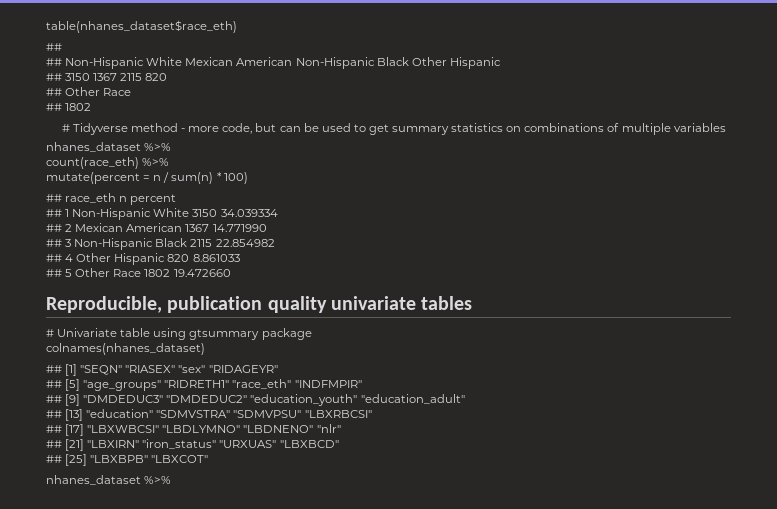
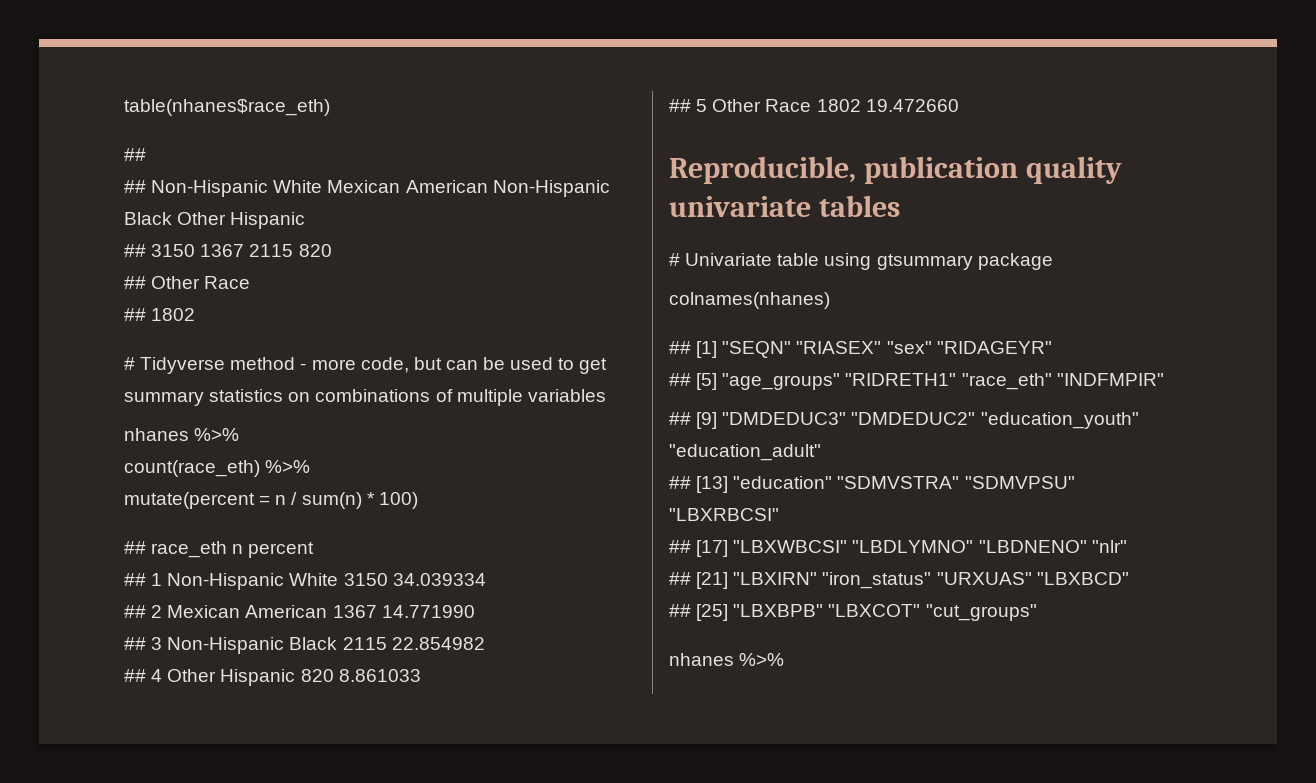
[46,20,237,33] table(nhanes_dataset$race_eth) -> [124,99,330,116] table(nhanes$race_eth)
[46,142,141,152] nhanes_dataset -> [124,428,189,441] nhanes
[46,343,205,355] colnames(nhanes_dataset) -> [669,292,830,309] colnames(nhanes)
[46,475,141,485] // nhanes_dataset -> [925,604,1037,621] [669,653,734,666] "cut_groups" // nhanes

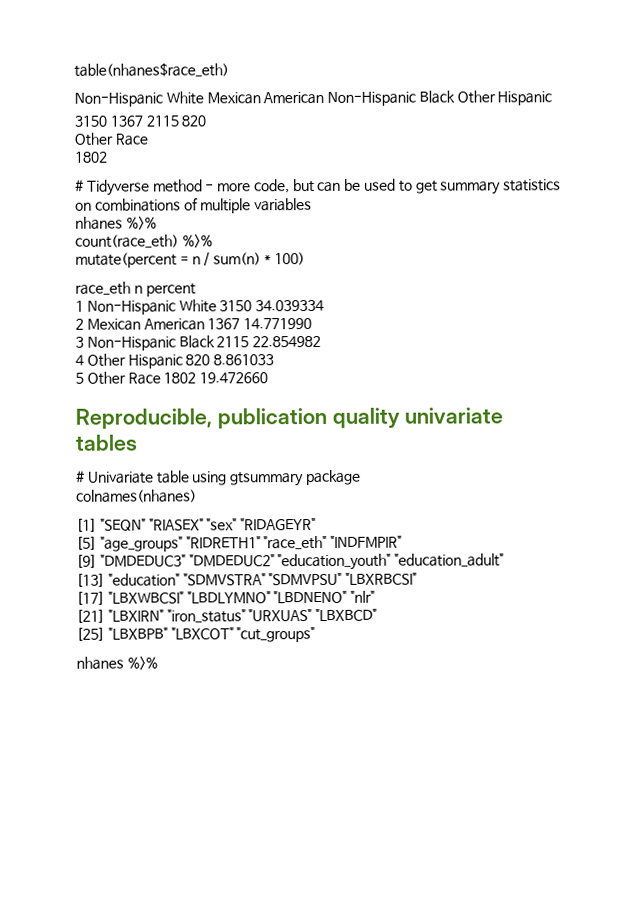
[124,148,146,161] [124,180,146,193] ## // ## -> (229, 70) none
[124,244,146,257] ## -> (553, 98) none
[124,276,146,289] ## -> (207, 121) none
[124,308,146,321] ## -> (148, 139) none
[124,541,146,554] ## -> (305, 259) none
[124,573,146,586] ## -> (196, 290) none
[124,605,146,618] ## -> (325, 305) none
[124,637,146,650] ## -> (313, 324) none
[124,669,146,682] ## -> (322, 341) none
[669,99,691,112] ## -> (275, 360) none
[669,341,691,354] ## -> (197, 496) none
[669,373,691,386] ## -> (317, 524) none
[669,412,691,425] ## -> (403, 541) none
[669,476,691,489] ## -> (505, 560) none
[669,540,691,553] ## -> (418, 578) none
[669,572,691,585] ## -> (376, 596) none
[669,604,691,617] ## -> (378, 615) none

